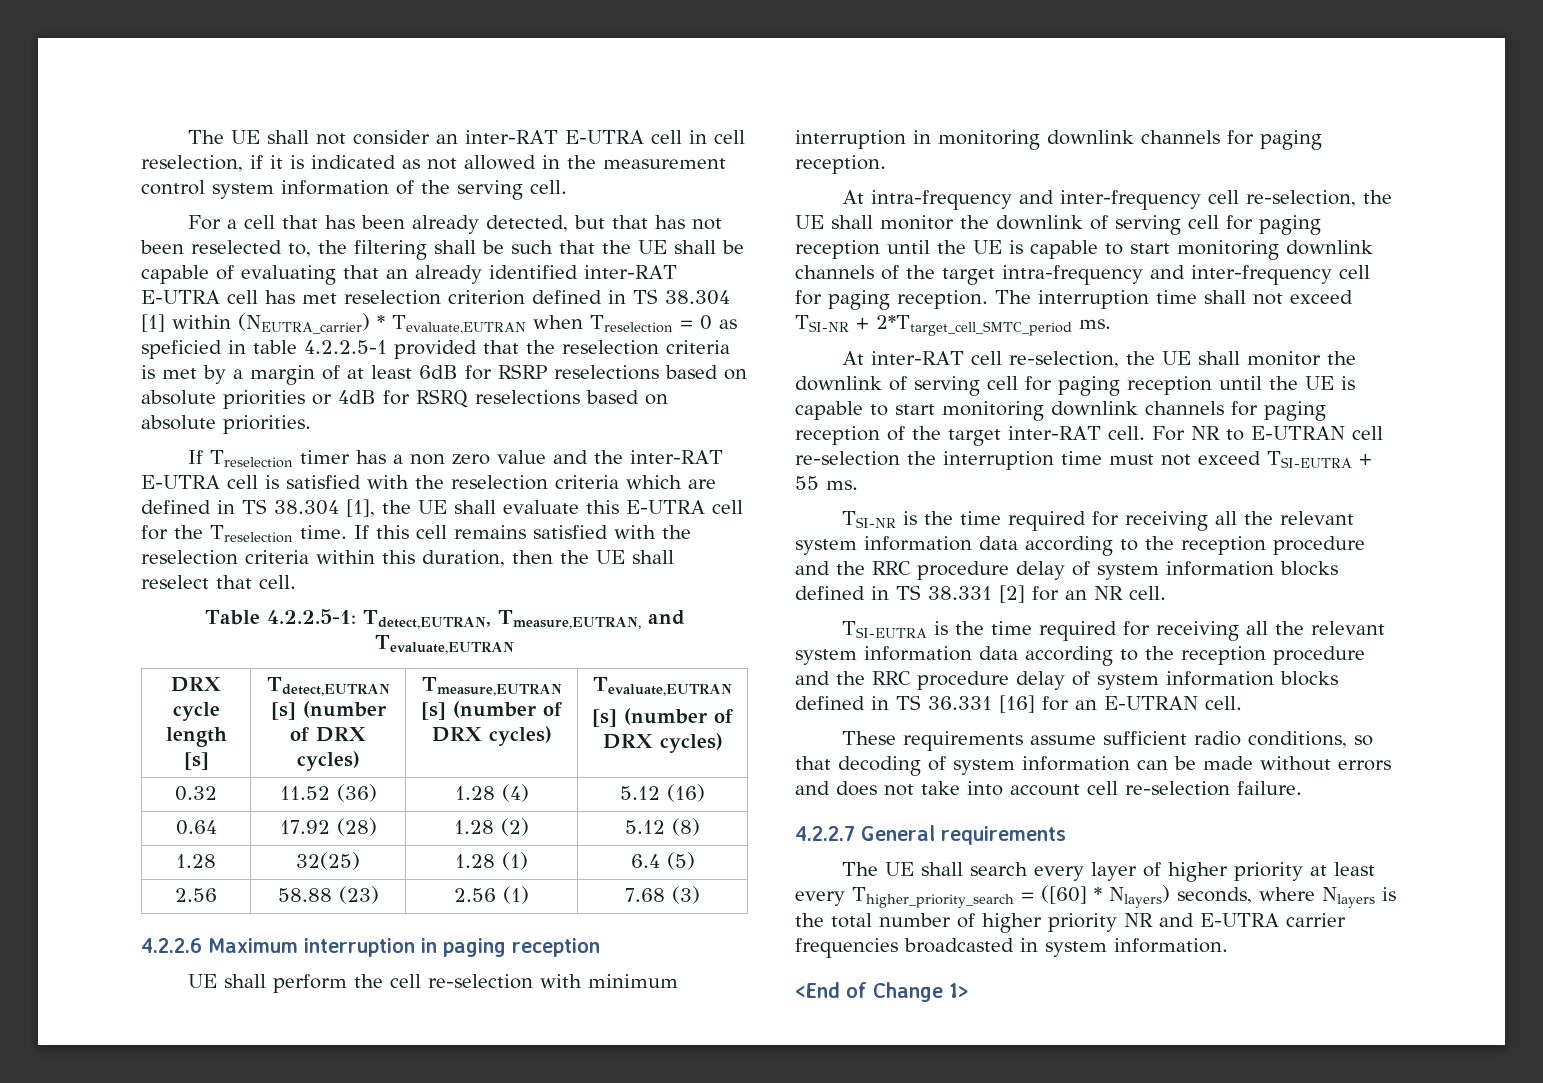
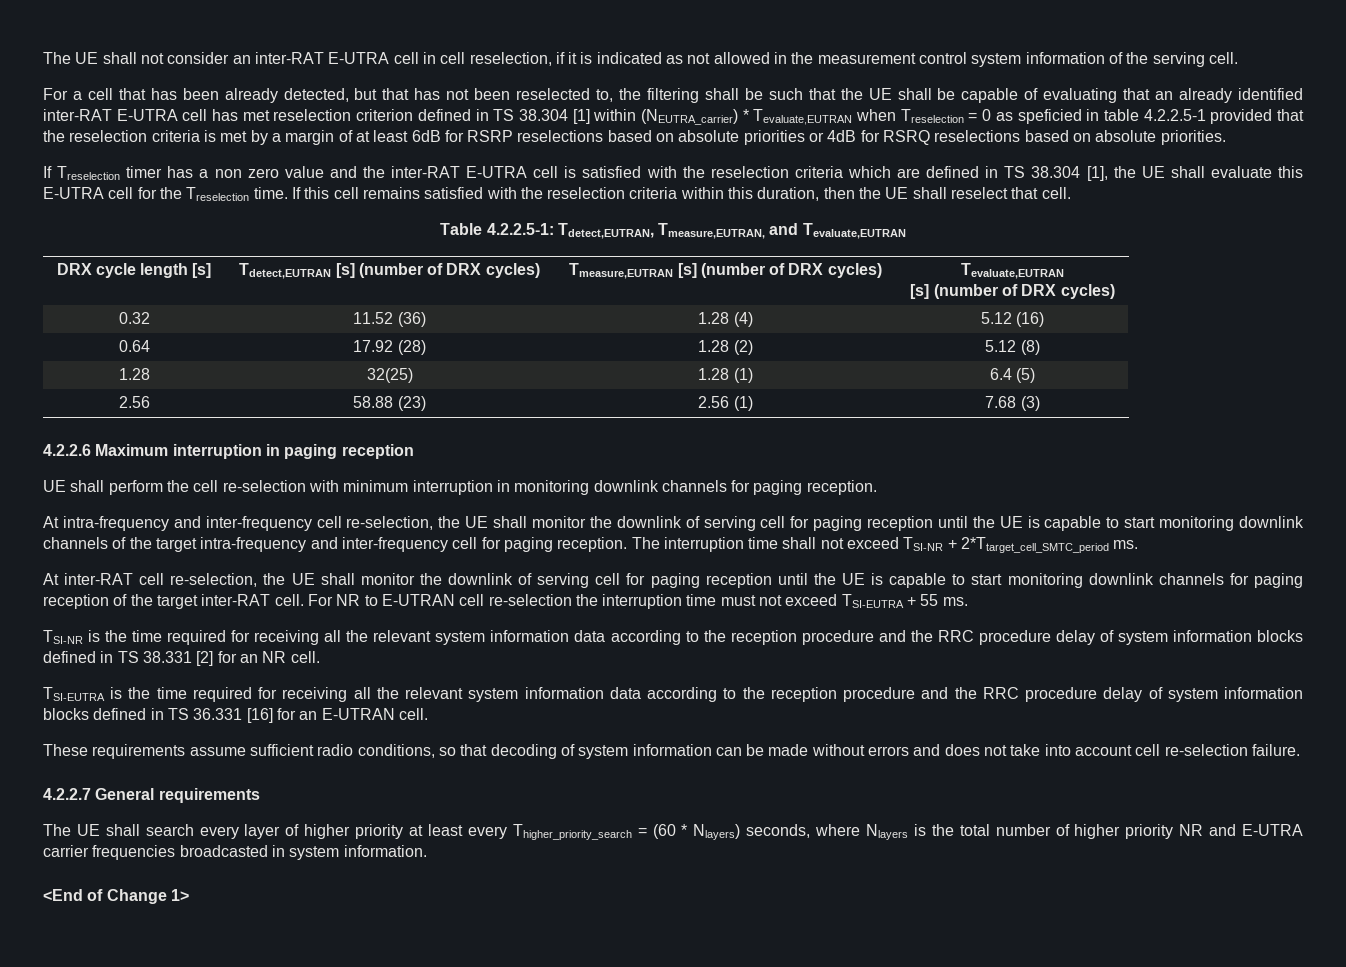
[1041,885,1087,904] ([60] -> [652,824,676,839] (60

